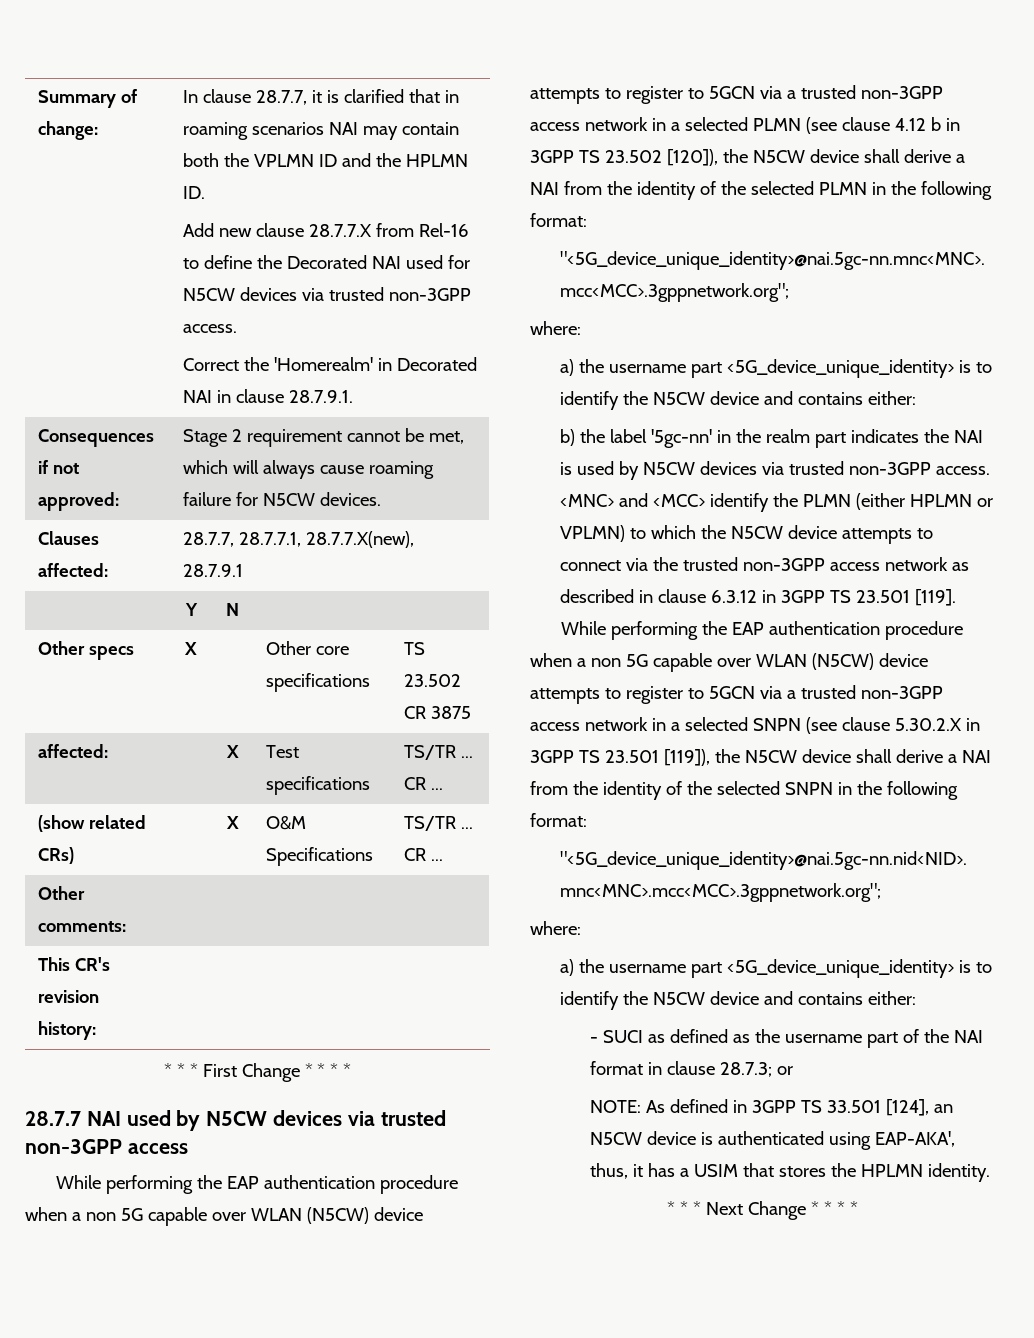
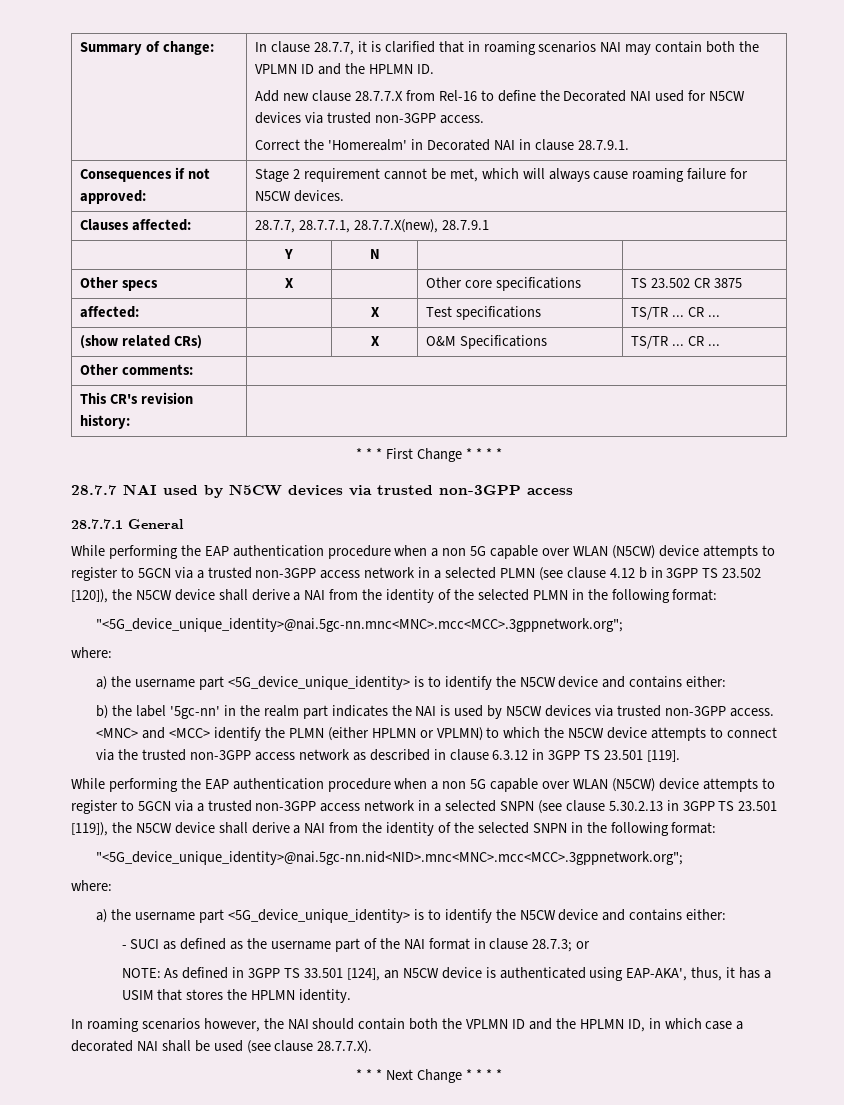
(188, 1148) none -> [71,519,184,529] // 28.7.7.1 General
[894,718,961,731] 5.30.2.X -> [608,801,663,811] 5.30.2.13
(990, 1172) none -> [71,1018,744,1032] [71,1040,373,1054] // In roaming scenarios however, the NAI should contain both the VPLMN ID and the HPLMN ID, in which case a decorated NAI shall be used (see clause 28.7.7.X).

